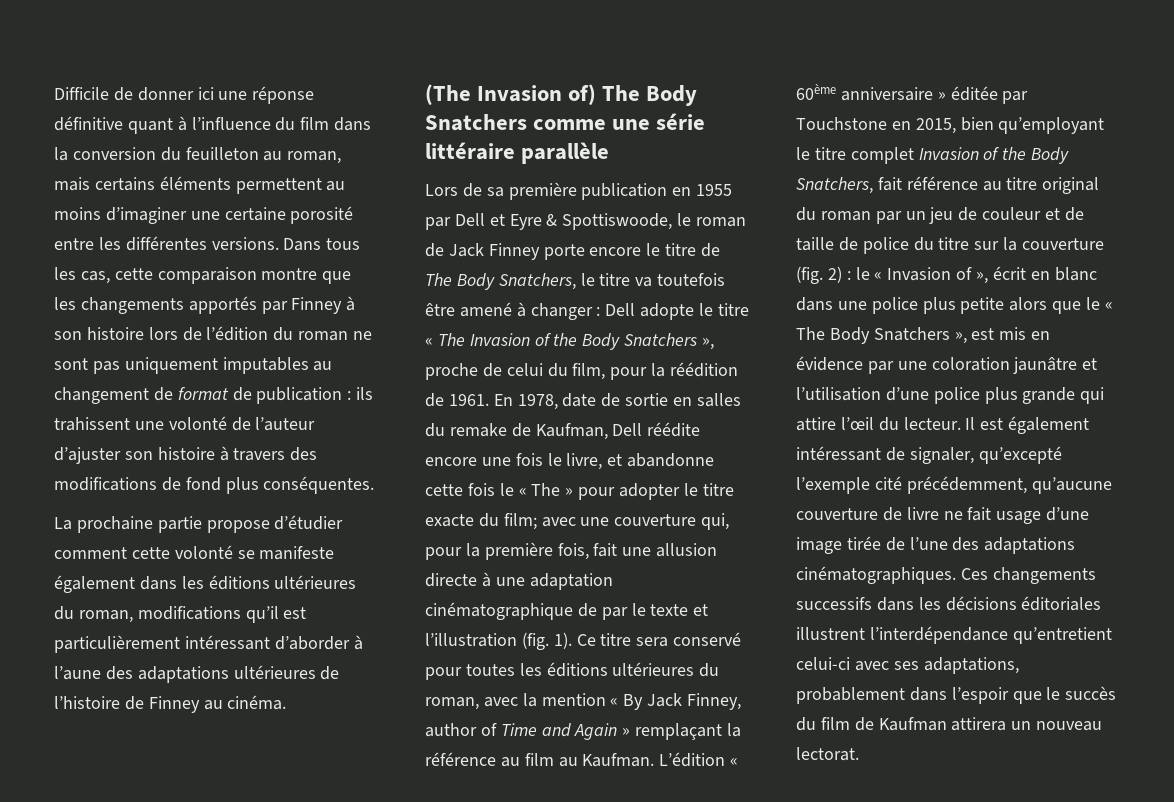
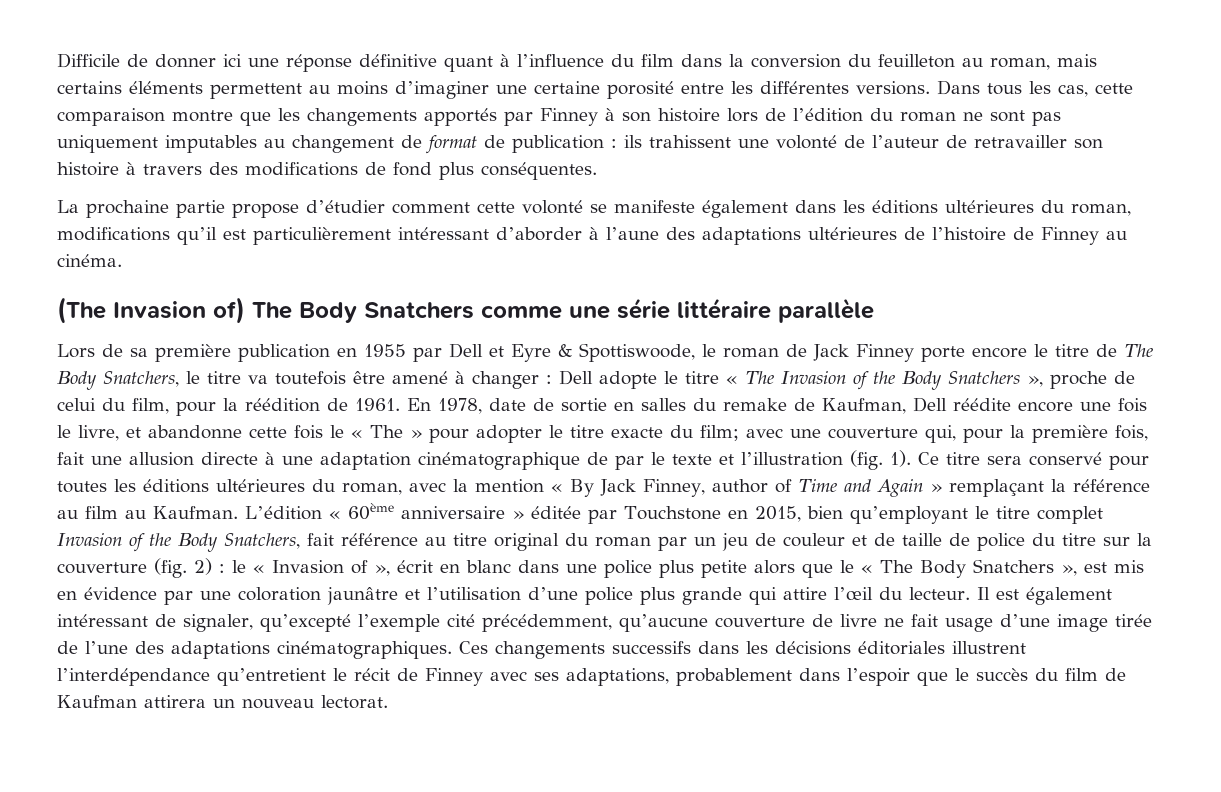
[54,447,121,464] d’ajuster -> [946,135,1067,148] de retravailler
[796,657,850,670] celui-ci -> [333,668,483,686] le récit de Finney

